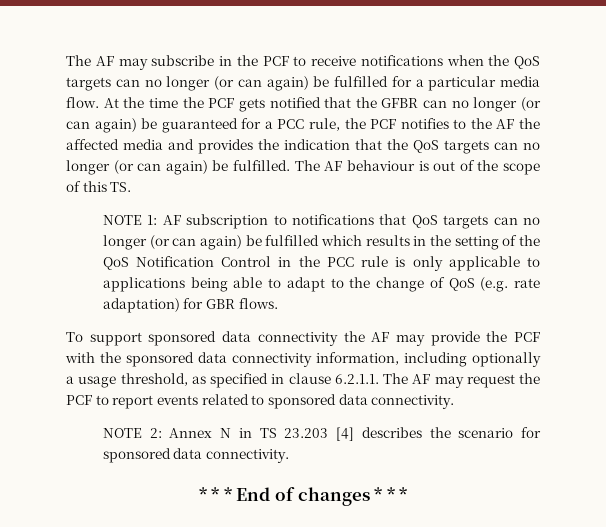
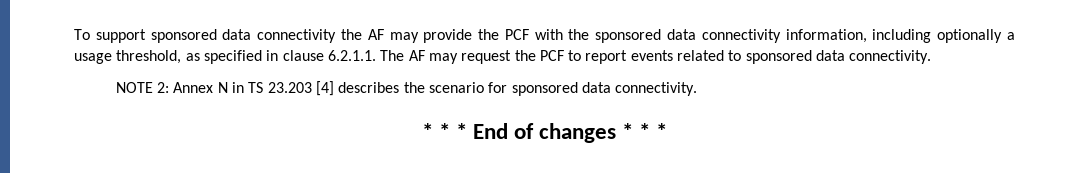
[66,55,540,70] [66,76,540,91] [66,97,542,112] [66,118,540,133] [66,139,540,154] [66,160,541,175] [66,181,132,192] [102,214,540,229] [102,235,540,250] [102,256,541,271] [102,277,541,292] [102,298,278,313] The AF may subscribe in the PCF to receive notifications when the QoS targets can no longer (or can again) be fulfilled for a particular media flow. At the time the PCF gets notified that the GFBR can no longer (or can again) be guaranteed for a PCC rule, the PCF notifies to the AF the affected media and provides the indication that the QoS targets can no longer (or can again) be fulfilled. The AF behaviour is out of the scope of this TS. // NOTE 1: AF subscription to notifications that QoS targets can no longer (or can again) be fulfilled which results in the setting of the QoS Notification Control in the PCC rule is only applicable to applications being able to adapt to the change of QoS (e.g. rate adaptation) for GBR flows. // -> (74, 34) none

